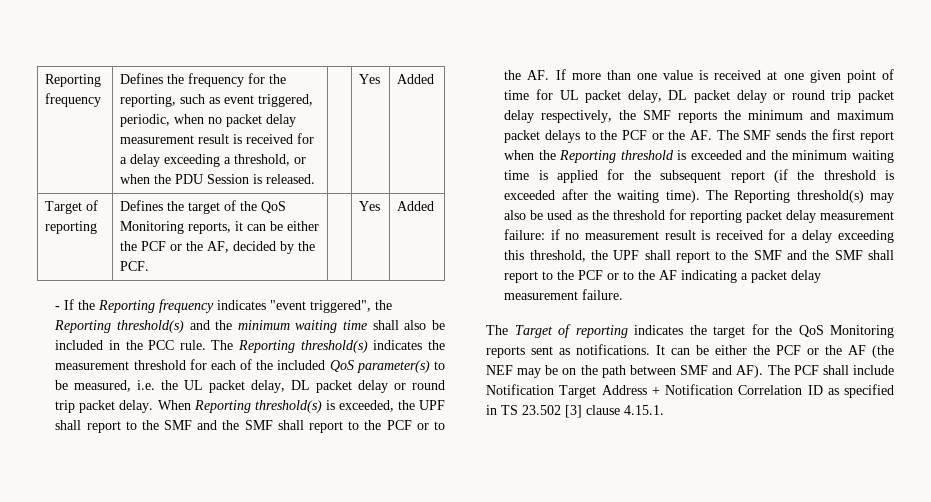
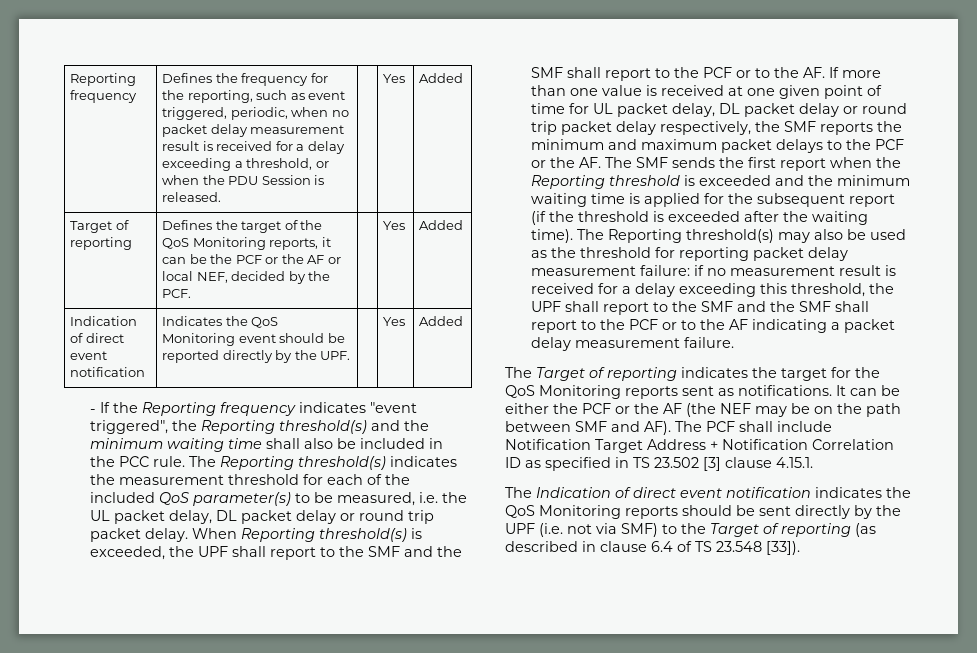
[287,221,320,231] [120,241,230,253] either the PCF or the AF, -> [210,254,341,264] [162,271,228,283] the PCF or the AF or local NEF,
(435, 206) none -> [70,316,138,326] [70,333,124,343] [70,351,108,360] [70,367,146,377] [162,316,279,328] [162,333,345,346] [162,350,351,363] [383,317,406,326] [419,316,464,326] // Indication of direct event notification | Indicates the QoS Monitoring event should be reported directly by the UPF. | | Yes | Added
(664, 410) none -> [505,487,911,498] [505,505,901,519] [505,523,876,537] [505,541,800,555] // The Indication of direct event notification indicates the QoS Monitoring reports should be sent directly by the UPF (i.e. not via SMF) to the Target of reporting (as described in clause 6.4 of TS 23.548 [33]).

